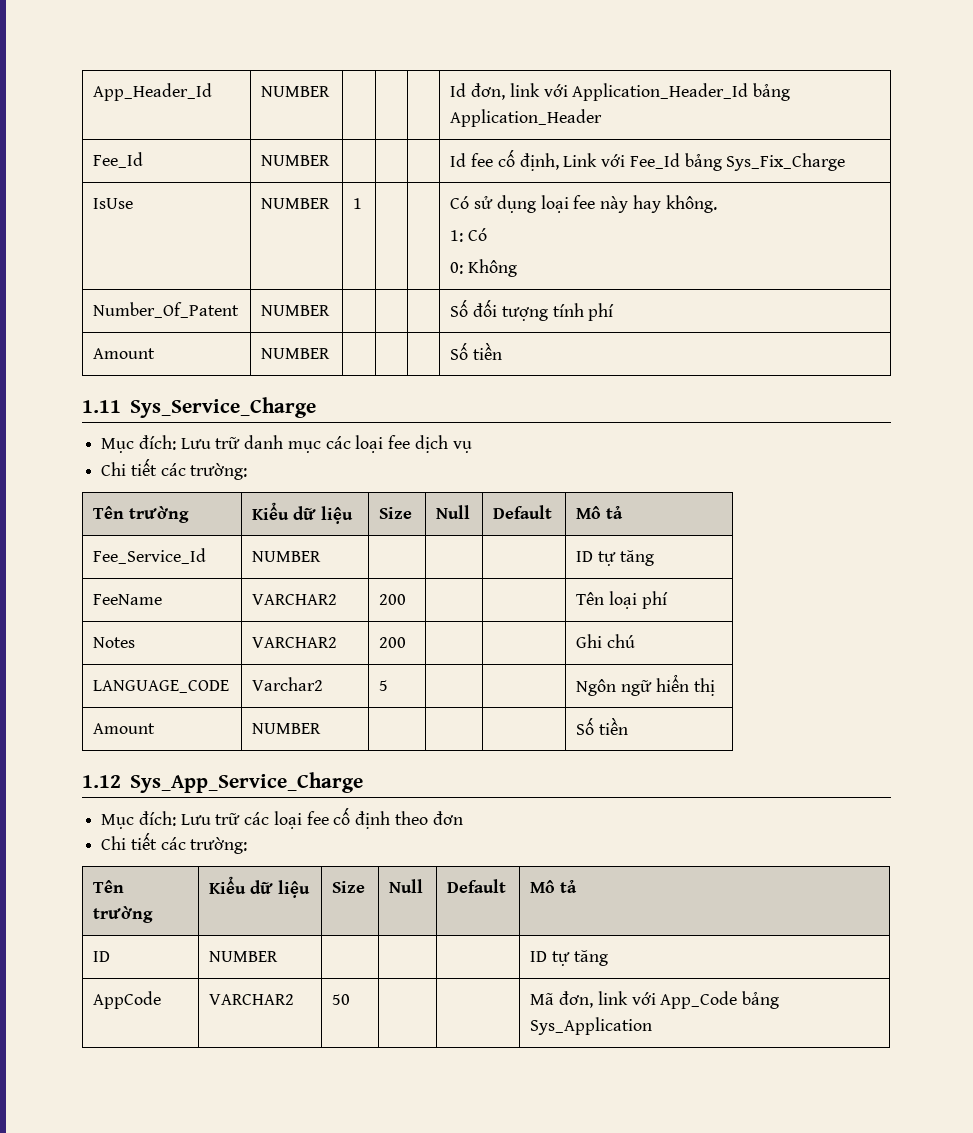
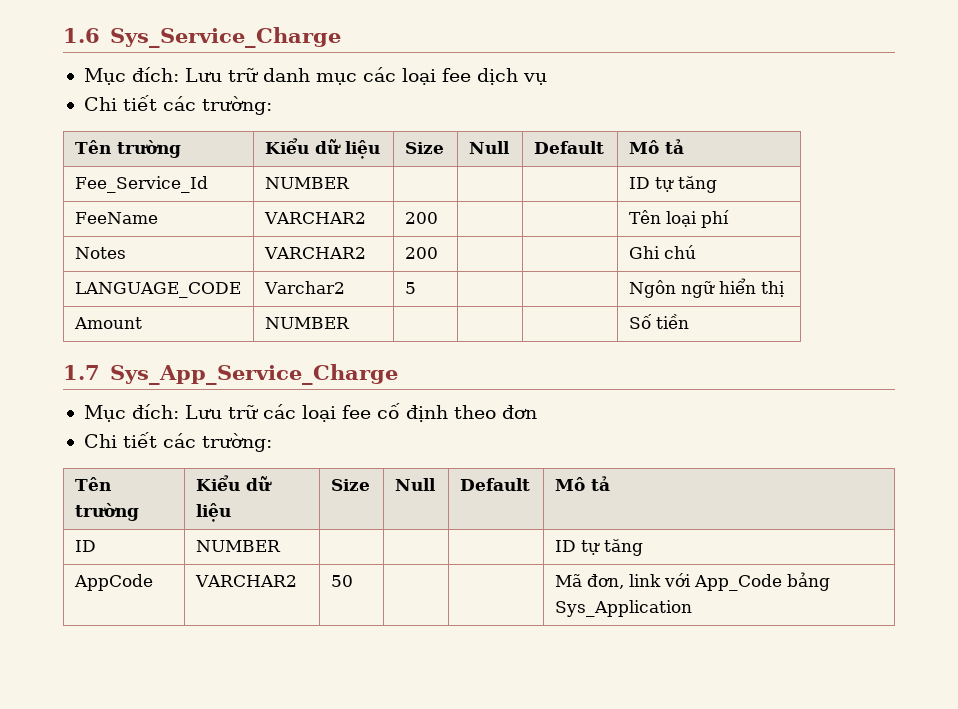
[93,83,213,101] [261,86,331,97] [450,83,791,101] [450,109,603,127] [93,152,144,168] [261,155,331,166] [450,149,846,171] [93,198,134,209] [261,198,331,209] [353,198,363,209] [450,195,717,213] [450,228,488,242] [450,259,518,277] [93,302,240,318] [261,305,331,316] [450,299,615,321] [93,348,156,359] [261,348,331,359] [450,342,503,360] [82,400,121,413] App_Header_Id | NUMBER | | | | Id đơn, link với Application_Header_Id bảng Application_Header // Fee_Id | NUMBER | | | | Id fee cố định, Link với Fee_Id bảng Sys_Fix_Charge // IsUse | NUMBER | 1 | | | Có sử dụng loại fee này hay không. // 1: Có // 0: Không // Number_Of_Patent | NUMBER | | | | Số đối tượng tính phí // Amount | NUMBER | | | | Số tiền // 1.11 -> [63,28,100,43] 1.6
[82,775,121,788] 1.12 -> [63,365,100,380] 1.7

